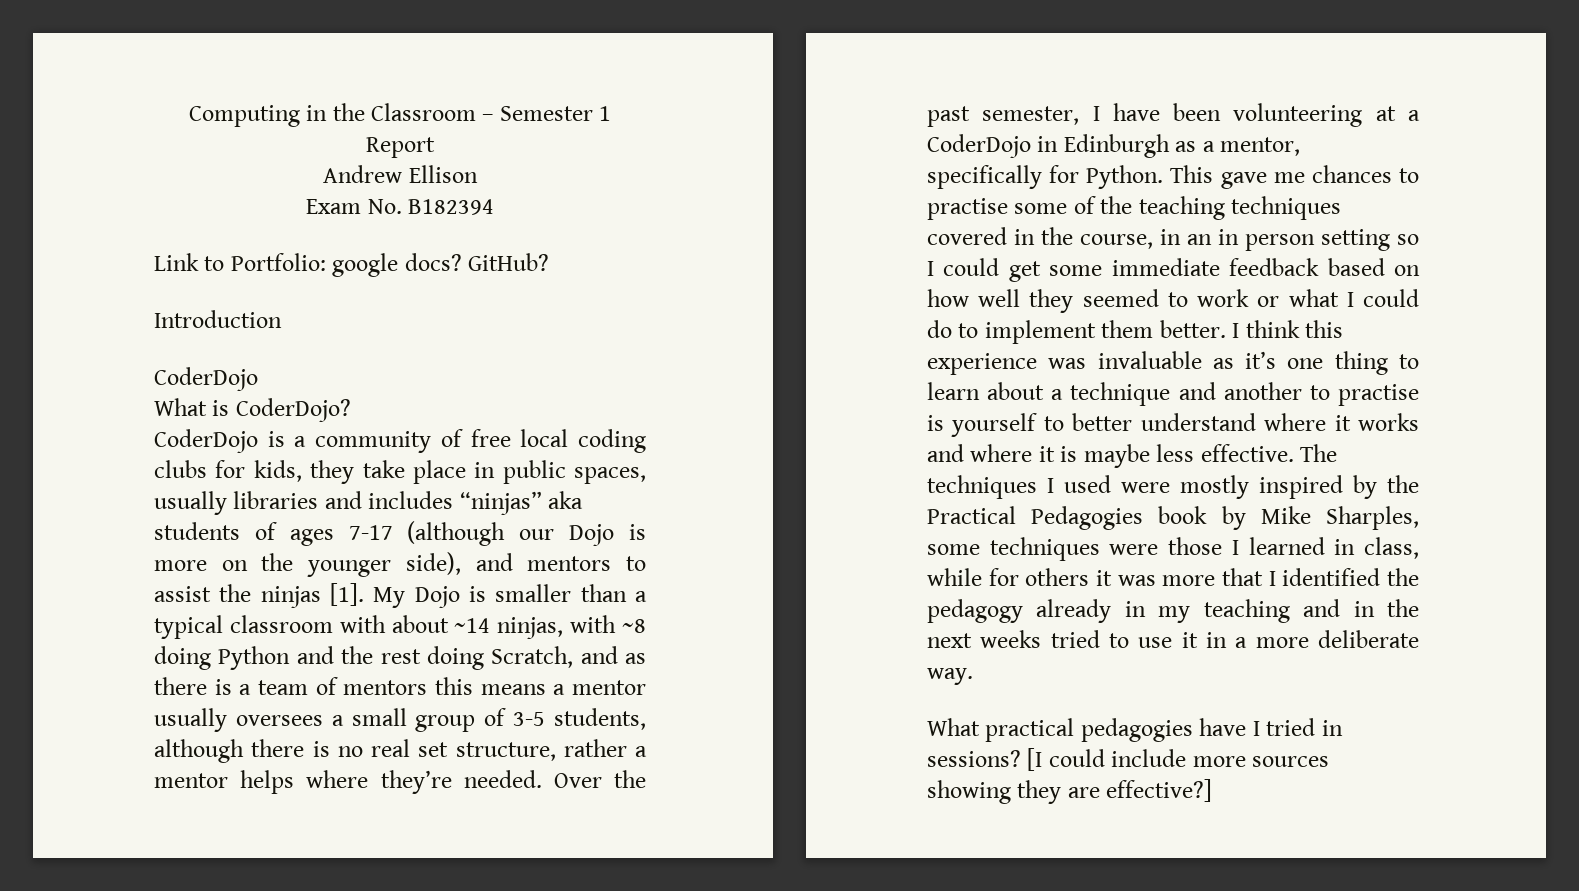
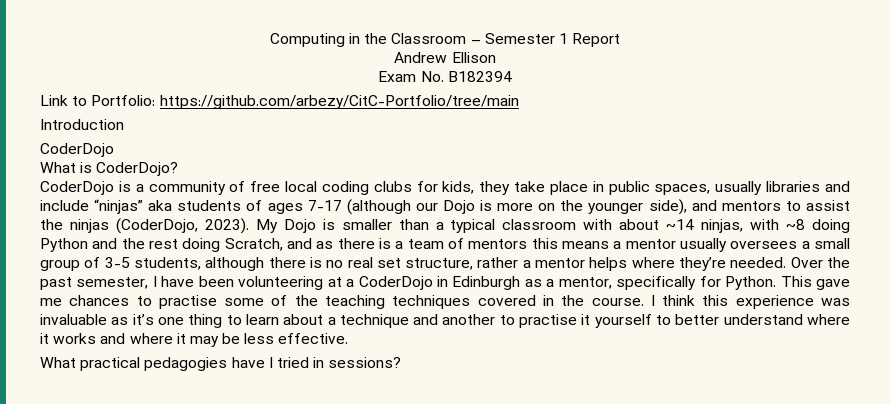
[332,253,550,277] google docs? GitHub? -> [159,95,519,109] https://github.com/arbezy/CitC-Portfolio/tree/main
[368,491,454,509] includes -> [40,200,89,211] include
[330,583,364,606] [1]. -> [115,218,249,234] (CoderDojo, 2023).
[1080,229,1419,251] [927,258,1420,282] [927,289,1419,313] [927,320,1226,344] course, in an in person setting so I could get some immediate feedback based on how well they seemed to work or what I could do to implement them better. -> [591,298,644,306] course.
[927,415,944,431] is -> [581,314,591,325] it
[1060,444,1150,468] is maybe -> [189,333,241,347] may be
[1300,444,1338,462] [927,475,1419,499] [927,506,1419,530] [927,537,1419,561] [927,568,1419,586] [927,599,1419,623] [927,630,1419,648] [927,668,973,685] The techniques I used were mostly inspired by the Practical Pedagogies book by Mike Sharples, some techniques were those I learned in class, while for others it was more that I identified the pedagogy already in my teaching and in the next weeks tried to use it in a more deliberate way. -> (349, 338) none
[1027,748,1330,771] [927,779,1213,804] [I could include more sources showing they are effective?] -> (402, 362) none

